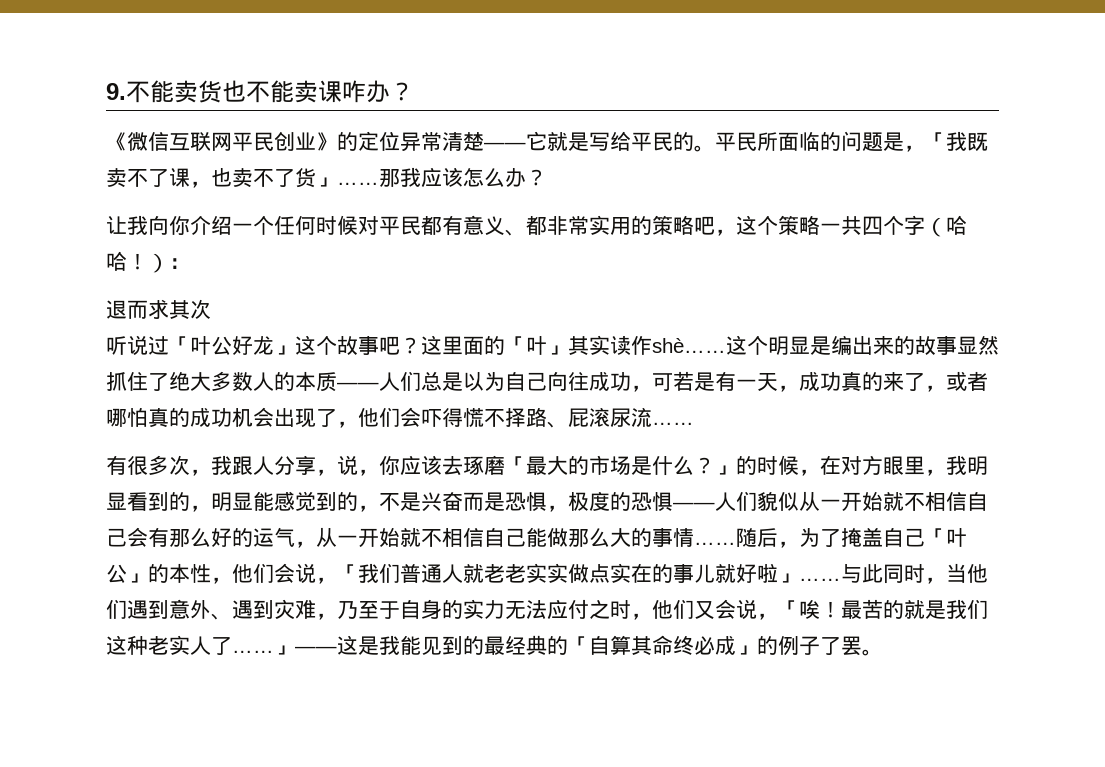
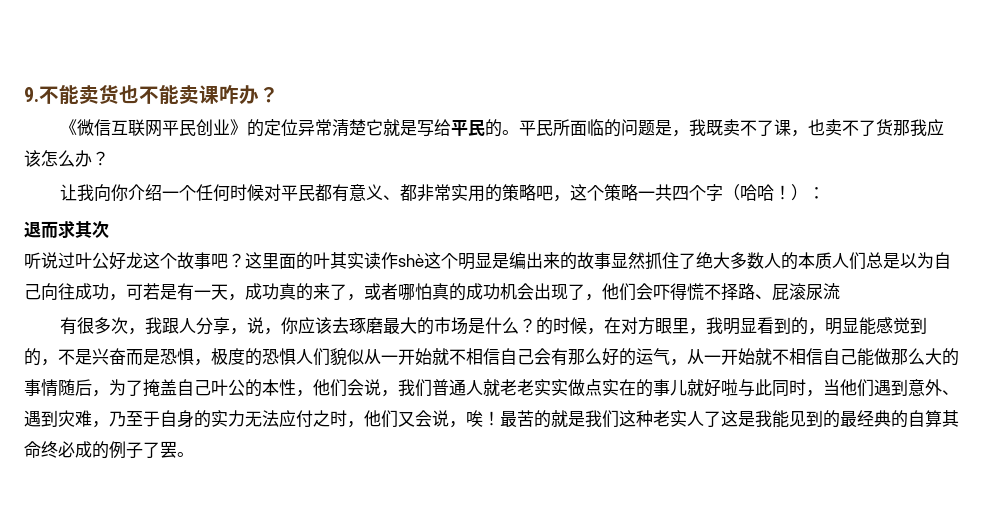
[484,142,526,149] —— -> (367, 127) none
[925,132,946,149] 「 -> (690, 133) none
[316,177,379,187] 」…… -> (894, 127) none
[169,336,190,353] 「 -> (75, 260) none
[274,345,295,355] 」 -> (143, 260) none
[505,336,568,355] 「叶」 -> [313,252,330,269] 叶
[652,338,726,353] shè…… -> [398,254,424,267] shè
[337,382,379,389] —— -> (832, 260) none
[652,422,694,425] …… -> (840, 291) none
[505,456,526,473] 「 -> (384, 325) none
[715,465,736,475] 」 -> (537, 325) none
[673,502,715,509] —— -> (296, 356) none
[694,542,736,545] …… -> (58, 388) none
[925,528,967,547] [106,564,148,583] 「叶公」 -> [211,379,245,396] 叶公
[337,564,358,581] 「 -> (398, 393) none
[778,573,841,583] 」…… -> (738, 387) none
[778,600,799,617] 「 -> (466, 424) none
[232,645,337,655] ……」—— -> (721, 419) none
[568,636,589,653] 「 -> (908, 419) none
[736,645,757,655] 」 -> (92, 449) none

